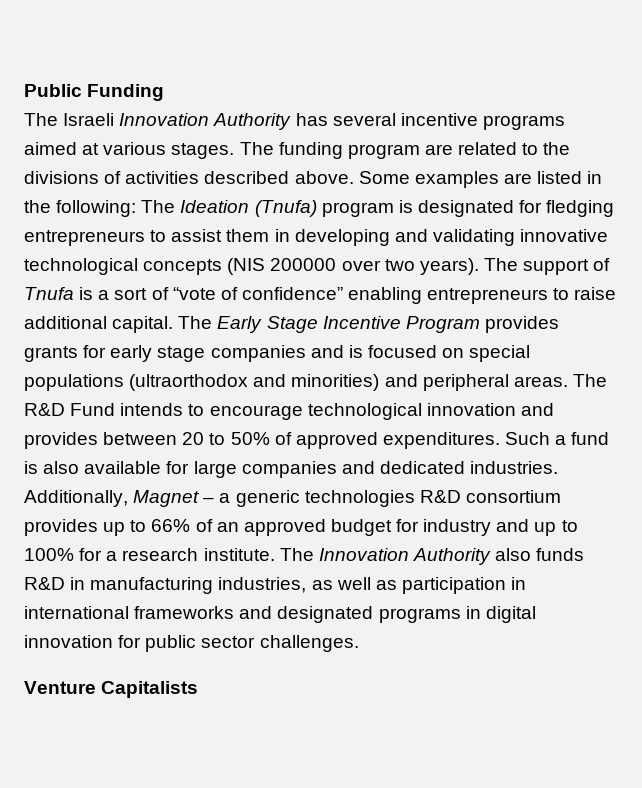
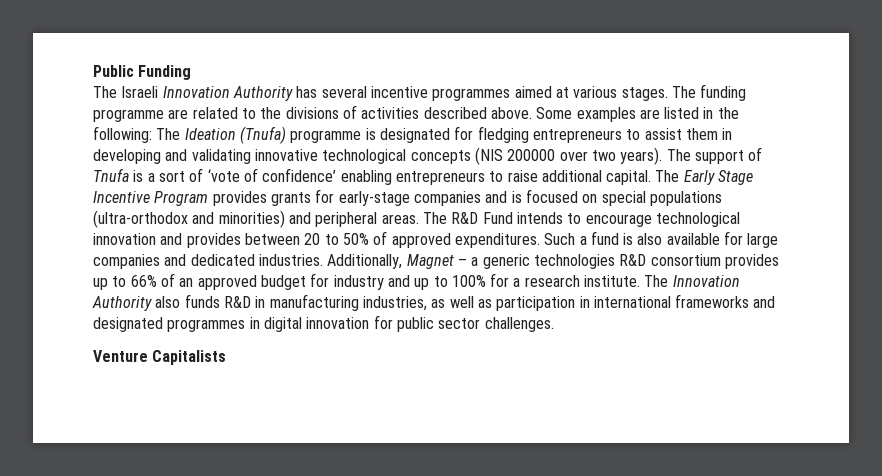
[482,115,565,130] programs -> [432,88,511,101] programmes
[347,144,420,159] program -> [93,109,164,122] programme
[321,202,394,217] program -> [290,130,362,143] programme
[172,287,343,300] “vote of confidence” -> [207,168,337,182] ‘vote of confidence’
[110,345,206,362] early stage -> [338,191,410,206] early-stage
[129,374,249,391] (ultraorthodox -> [93,210,188,228] (ultra-orthodox
[378,608,461,623] programs -> [167,319,246,332] programmes

